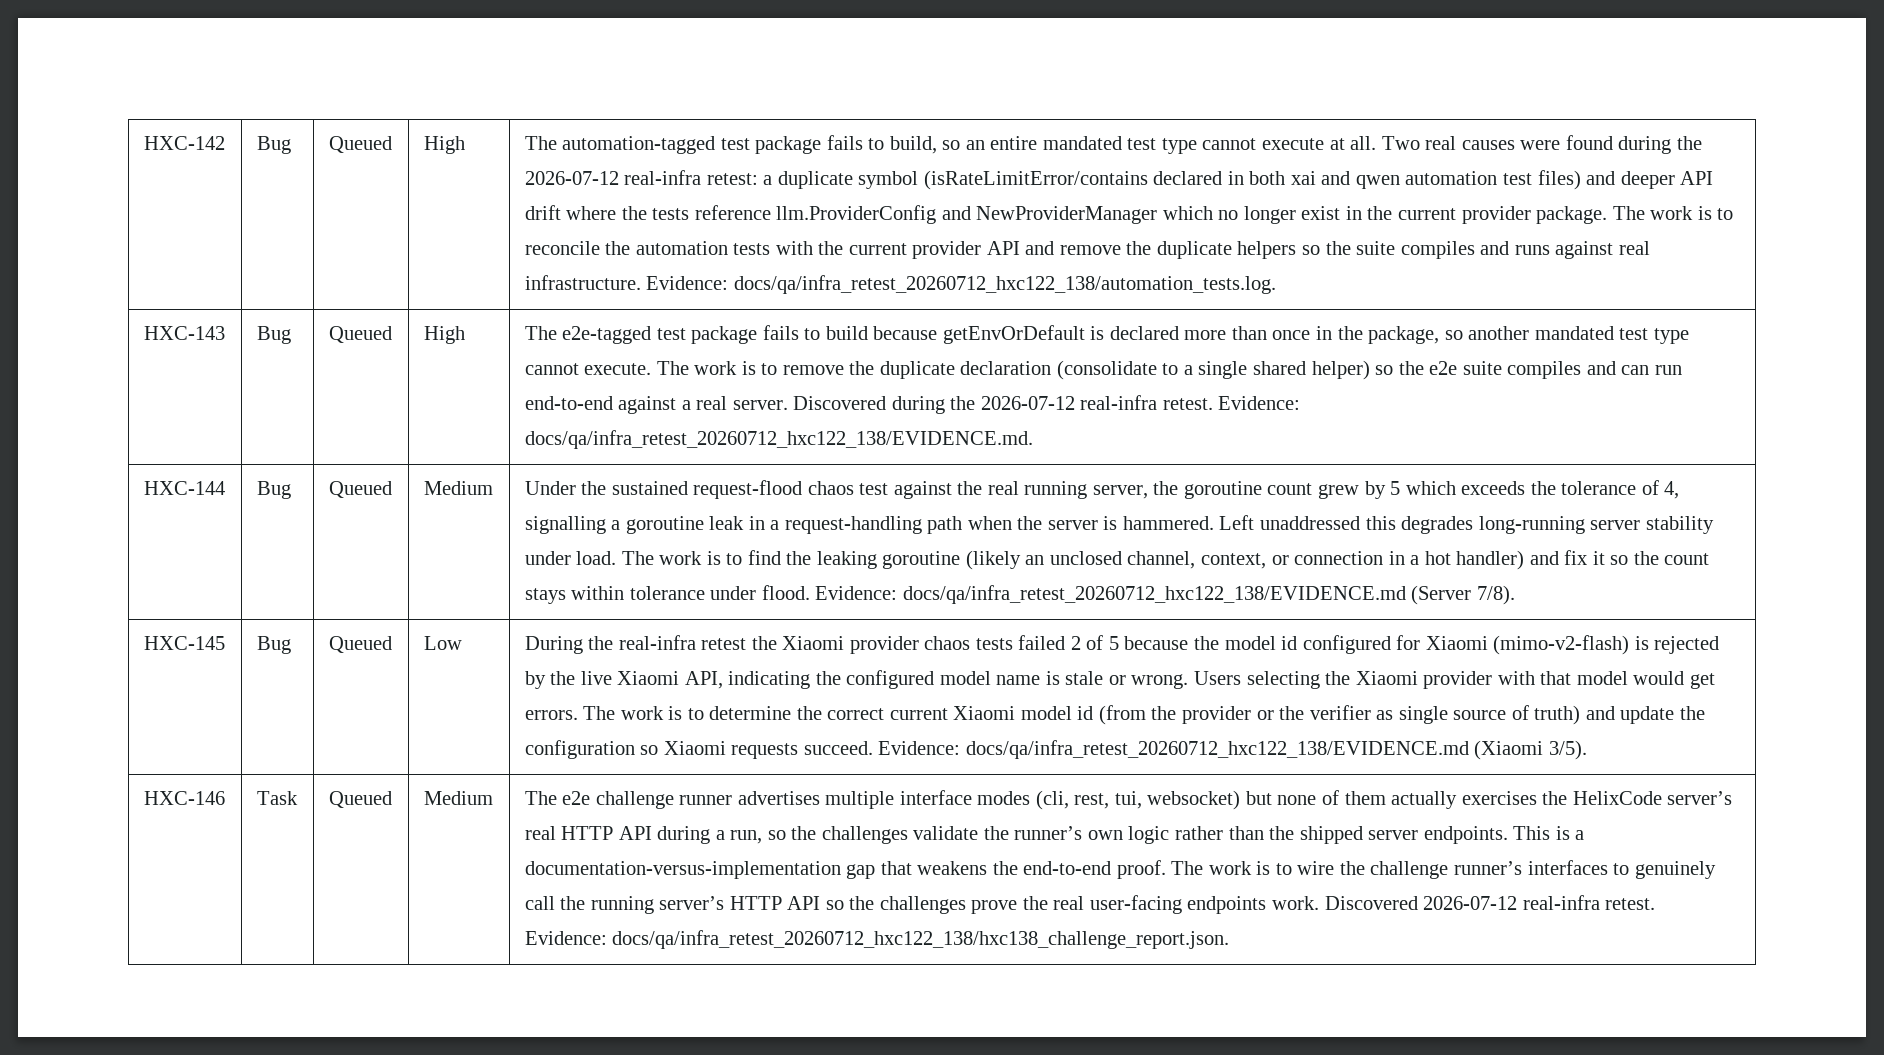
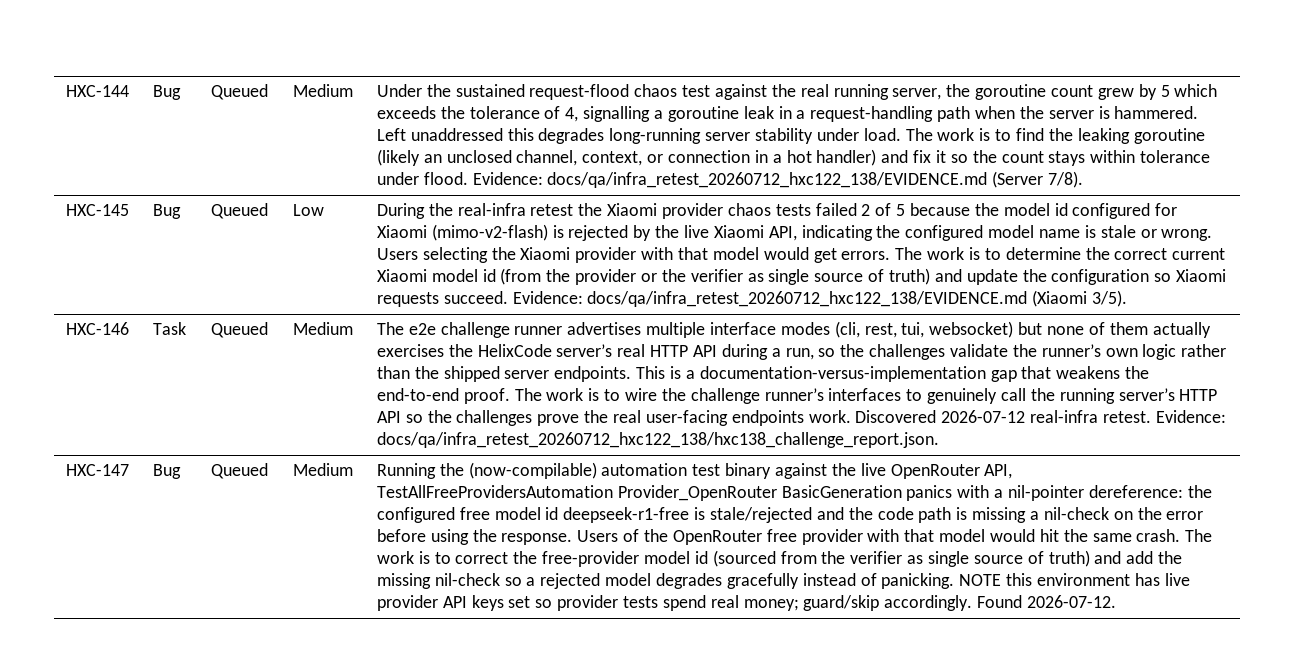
[143,136,225,150] [256,136,291,154] [328,136,392,153] [423,136,465,154] [524,135,1702,154] [524,170,1714,190] [524,205,1734,224] [524,241,1650,259] [524,275,1276,294] [143,326,225,340] [256,326,291,344] [328,326,392,343] [423,326,465,344] [524,325,1689,344] [524,360,1682,380] [524,395,1301,414] [524,430,1033,449] HXC-142 | Bug | Queued | High | The automation-tagged test package fails to build, so an entire mandated test type cannot execute at all. Two real causes were found during the 2026-07-12 real-infra retest: a duplicate symbol (isRateLimitError/contains declared in both xai and qwen automation test files) and deeper API drift where the tests reference llm.ProviderConfig and NewProviderManager which no longer exist in the current provider package. The work is to reconcile the automation tests with the current provider API and remove the duplicate helpers so the suite compiles and runs against real infrastructure. Evidence: docs/qa/infra_retest_20260712_hxc122_138/automation_tests.log. // HXC-143 | Bug | Queued | High | The e2e-tagged test package fails to build because getEnvOrDefault is declared more than once in the package, so another mandated test type cannot execute. The work is to remove the duplicate declaration (consolidate to a single shared helper) so the e2e suite compiles and can run end-to-end against a real server. Discovered during the 2026-07-12 real-infra retest. Evidence: docs/qa/infra_retest_20260712_hxc122_138/EVIDENCE.md. // -> (65, 91) none
(1230, 939) none -> [65,464,129,476] [152,464,181,479] [210,463,268,479] [292,463,353,476] [376,462,1013,479] [376,485,1212,501] [376,507,1204,523] [376,529,1213,545] [376,550,1183,567] [376,573,1190,589] [376,595,1117,611] // HXC-147 | Bug | Queued | Medium | Running the (now-compilable) automation test binary against the live OpenRouter API, TestAllFreeProvidersAutomation Provider_OpenRouter BasicGeneration panics with a nil-pointer dereference: the configured free model id deepseek-r1-free is stale/rejected and the code path is missing a nil-check on the error before using the response. Users of the OpenRouter free provider with that model would hit the same crash. The work is to correct the free-provider model id (sourced from the verifier as single source of truth) and add the missing nil-check so a rejected model degrades gracefully instead of panicking. NOTE this environment has live provider API keys set so provider tests spend real money; guard/skip accordingly. Found 2026-07-12.

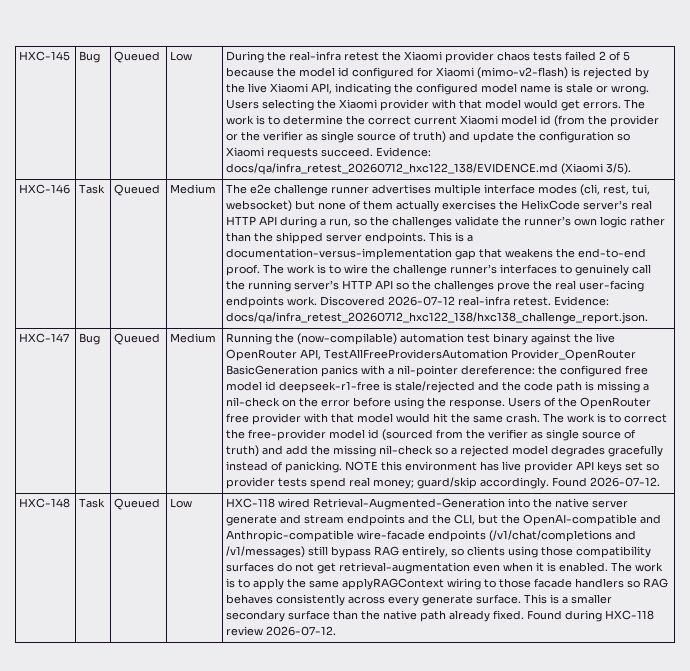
[65,85,129,97] [152,85,181,100] [210,84,268,100] [292,84,353,97] [376,84,1218,100] [376,106,1199,122] [376,128,1205,144] [376,149,1211,166] [376,171,1084,188] HXC-144 | Bug | Queued | Medium | Under the sustained request-flood chaos test against the real running server, the goroutine count grew by 5 which exceeds the tolerance of 4, signalling a goroutine leak in a request-handling path when the server is hammered. Left unaddressed this degrades long-running server stability under load. The work is to find the leaking goroutine (likely an unclosed channel, context, or connection in a hot handler) and fix it so the count stays within tolerance under flood. Evidence: docs/qa/infra_retest_20260712_hxc122_138/EVIDENCE.md (Server 7/8). // -> (19, 56) none
(1117, 601) none -> [19,498,71,508] [79,498,106,508] [114,498,161,510] [170,498,193,508] [226,498,629,510] [226,514,662,526] [226,530,637,542] [226,546,652,558] [226,562,664,574] [226,578,669,590] [226,594,613,606] [226,610,655,622] [226,626,337,636] // HXC-148 | Task | Queued | Low | HXC-118 wired Retrieval-Augmented-Generation into the native server generate and stream endpoints and the CLI, but the OpenAI-compatible and Anthropic-compatible wire-facade endpoints (/v1/chat/completions and /v1/messages) still bypass RAG entirely, so clients using those compatibility surfaces do not get retrieval-augmentation even when it is enabled. The work is to apply the same applyRAGContext wiring to those facade handlers so RAG behaves consistently across every generate surface. This is a smaller secondary surface than the native path already fixed. Found during HXC-118 review 2026-07-12.

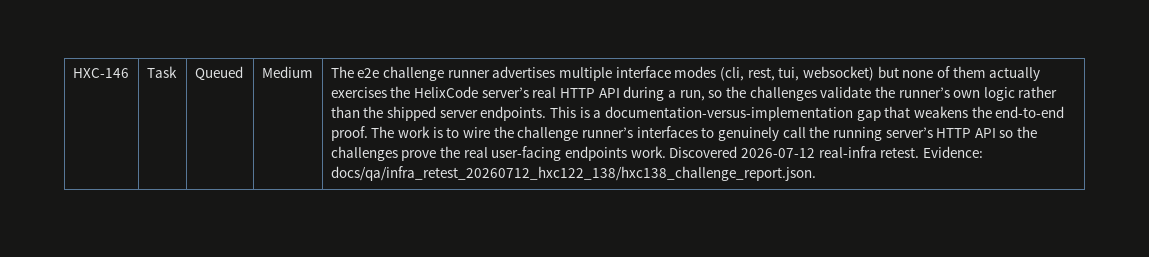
[19,51,71,61] [79,51,101,63] [114,51,161,63] [170,51,193,61] [226,51,631,63] [226,67,650,79] [226,83,650,95] [226,99,646,111] [226,115,660,127] [226,131,631,143] [226,147,432,159] [226,163,632,175] HXC-145 | Bug | Queued | Low | During the real-infra retest the Xiaomi provider chaos tests failed 2 of 5 because the model id configured for Xiaomi (mimo-v2-flash) is rejected by the live Xiaomi API, indicating the configured model name is stale or wrong. Users selecting the Xiaomi provider with that model would get errors. The work is to determine the correct current Xiaomi model id (from the provider or the verifier as single source of truth) and update the configuration so Xiaomi requests succeed. Evidence: docs/qa/infra_retest_20260712_hxc122_138/EVIDENCE.md (Xiaomi 3/5). // -> (72, 73) none
[19,333,70,343] [79,333,101,345] [114,333,161,345] [170,333,217,343] [226,333,616,345] [226,349,637,361] [226,365,649,377] [226,381,650,393] [226,397,652,409] [226,413,668,425] [226,429,637,441] [226,445,664,457] [226,461,660,473] [226,477,661,489] [19,498,71,508] [79,498,106,508] [114,498,161,510] [170,498,193,508] [226,498,629,510] [226,514,662,526] [226,530,637,542] [226,546,652,558] [226,562,664,574] [226,578,669,590] [226,594,613,606] [226,610,655,622] [226,626,337,636] // HXC-147 | Bug | Queued | Medium | Running the (now-compilable) automation test binary against the live OpenRouter API, TestAllFreeProvidersAutomation Provider_OpenRouter BasicGeneration panics with a nil-pointer dereference: the configured free model id deepseek-r1-free is stale/rejected and the code path is missing a nil-check on the error before using the response. Users of the OpenRouter free provider with that model would hit the same crash. The work is to correct the free-provider model id (sourced from the verifier as single source of truth) and add the missing nil-check so a rejected model degrades gracefully instead of panicking. NOTE this environment has live provider API keys set so provider tests spend real money; guard/skip accordingly. Found 2026-07-12. // HXC-148 | Task | Queued | Low | HXC-118 wired Retrieval-Augmented-Generation into the native server generate and stream endpoints and the CLI, but the OpenAI-compatible and Anthropic-compatible wire-facade endpoints (/v1/chat/completions and /v1/messages) still bypass RAG entirely, so clients using those compatibility surfaces do not get retrieval-augmentation even when it is enabled. The work is to apply the same applyRAGContext wiring to those facade handlers so RAG behaves consistently across every generate surface. This is a smaller secondary surface than the native path already fixed. Found during HXC-118 review 2026-07-12. -> (816, 173) none

